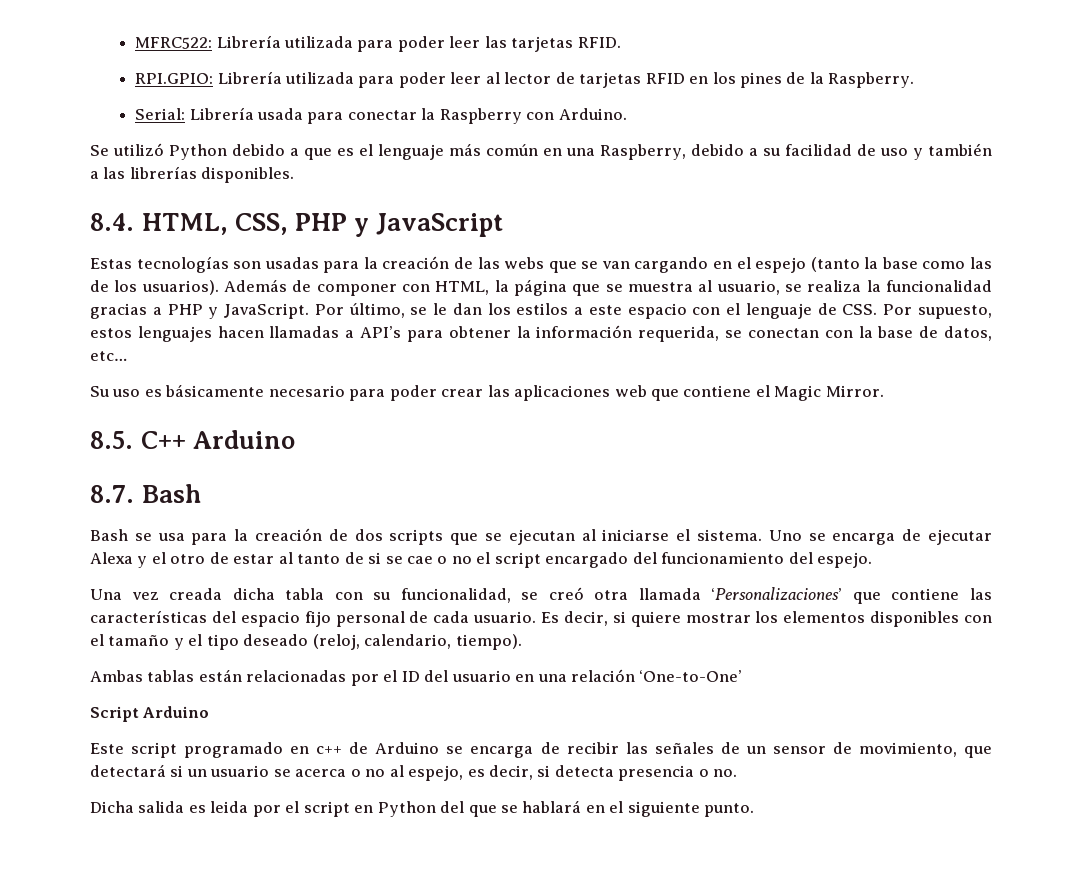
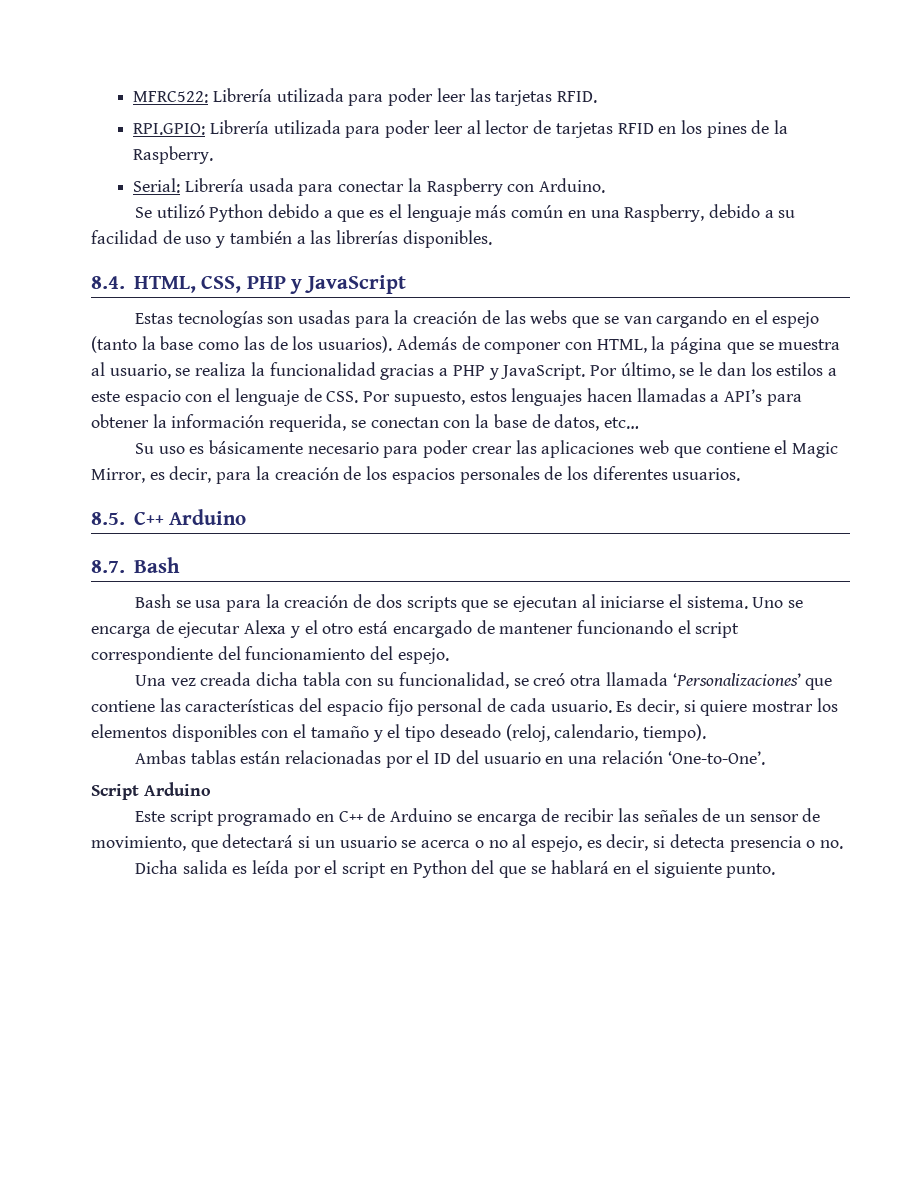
[825,385,884,397] Mirror. -> [91,466,741,484] Mirror, es decir, para la creación de los espacios personales de los diferentes usuarios.
[209,552,629,568] de estar al tanto de si se cae o no el script encargado -> [358,620,740,638] [91,646,213,664] está encargado de mantener funcionando el script correspondiente
[639,670,743,682] ‘One-to-One’ -> [667,751,765,765] ‘One-to-One’.
[316,746,343,754] c++ -> [338,811,363,822] C++
[210,801,249,813] leida -> [252,860,290,874] leída

